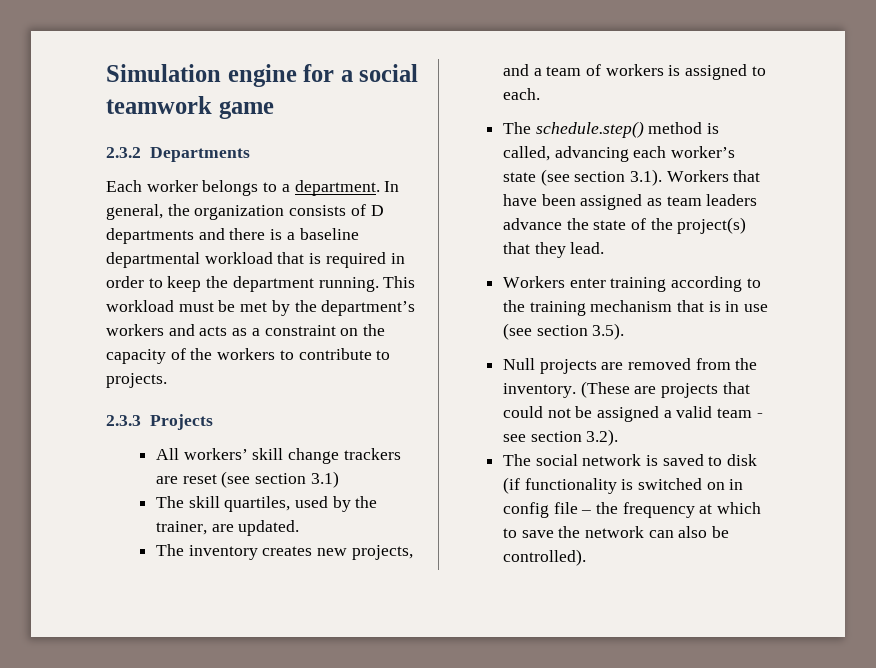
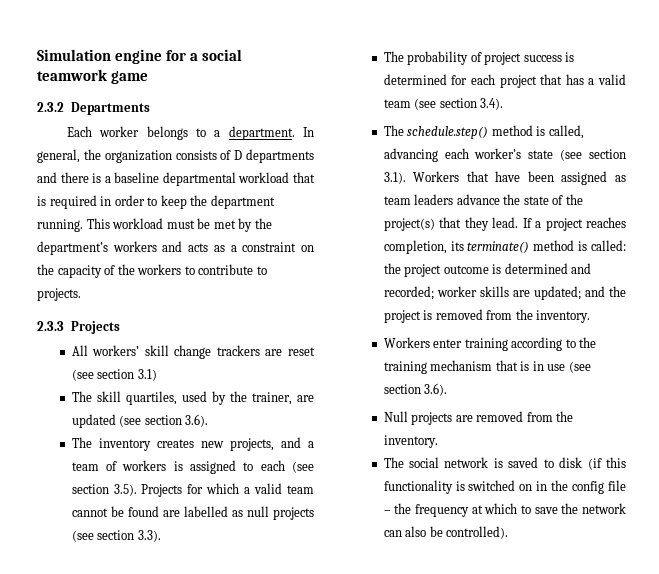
[238,520,300,536] updated. -> [71,414,209,428] updated (see section 3.6).
[502,88,540,100] each. -> [260,460,315,473] [71,483,314,497] [71,506,314,520] [71,530,161,542] [383,51,575,65] [383,74,626,88] [383,98,504,110] each (see section 3.5). Projects for which a valid team cannot be found are labelled as null projects (see section 3.3). // The probability of project success is determined for each project that has a valid team (see section 3.4).
(605, 248) none -> [522,217,626,231] [383,240,626,254] [383,263,592,277] [383,286,626,300] [383,309,591,323] If a project reaches completion, its terminate() method is called: the project outcome is determined and recorded; worker skills are updated; and the project is removed from the inventory.
[592,323,625,340] 3.5). -> [424,383,448,396] 3.6).
[580,381,750,398] [502,406,763,422] [502,429,619,446] (These are projects that could not be assigned a valid team - see section 3.2). -> (438, 441) none
(520, 485) none -> [606,457,626,468] this
(744, 484) none -> [551,480,569,491] the

